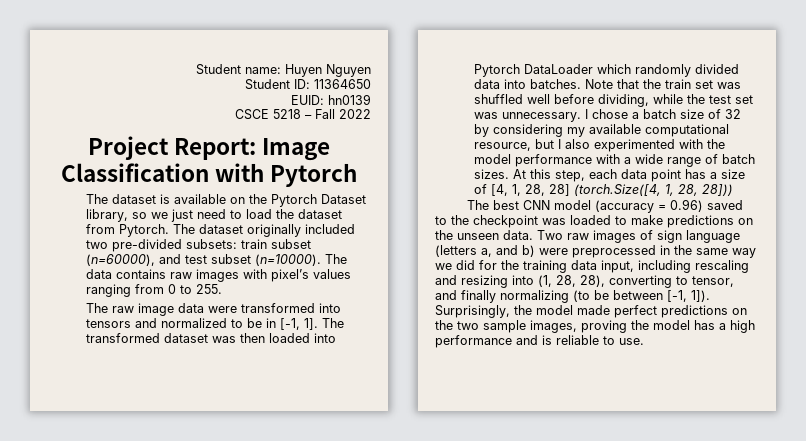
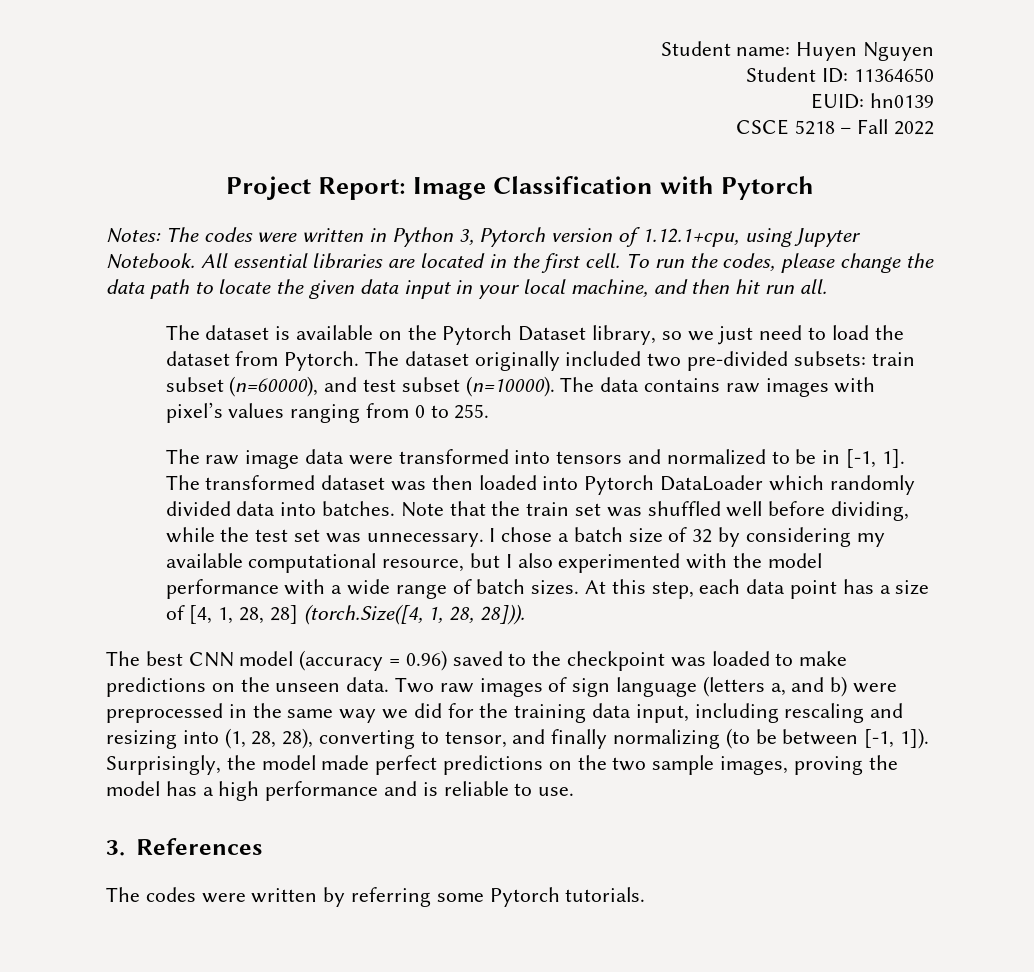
(358, 175) none -> [106,227,862,247] [106,253,934,273] [106,279,827,299] // Notes: The codes were written in Python 3, Pytorch version of 1.12.1+cpu, using Jupyter Notebook. All essential libraries are located in the first cell. To run the codes, please change the data path to locate the given data input in your local machine, and then hit run all.
[701,184,733,196] 28])) -> [479,604,525,625] 28])).
(644, 341) none -> [106,838,262,856] [106,887,646,907] // 3. References // The codes were written by referring some Pytorch tutorials.

